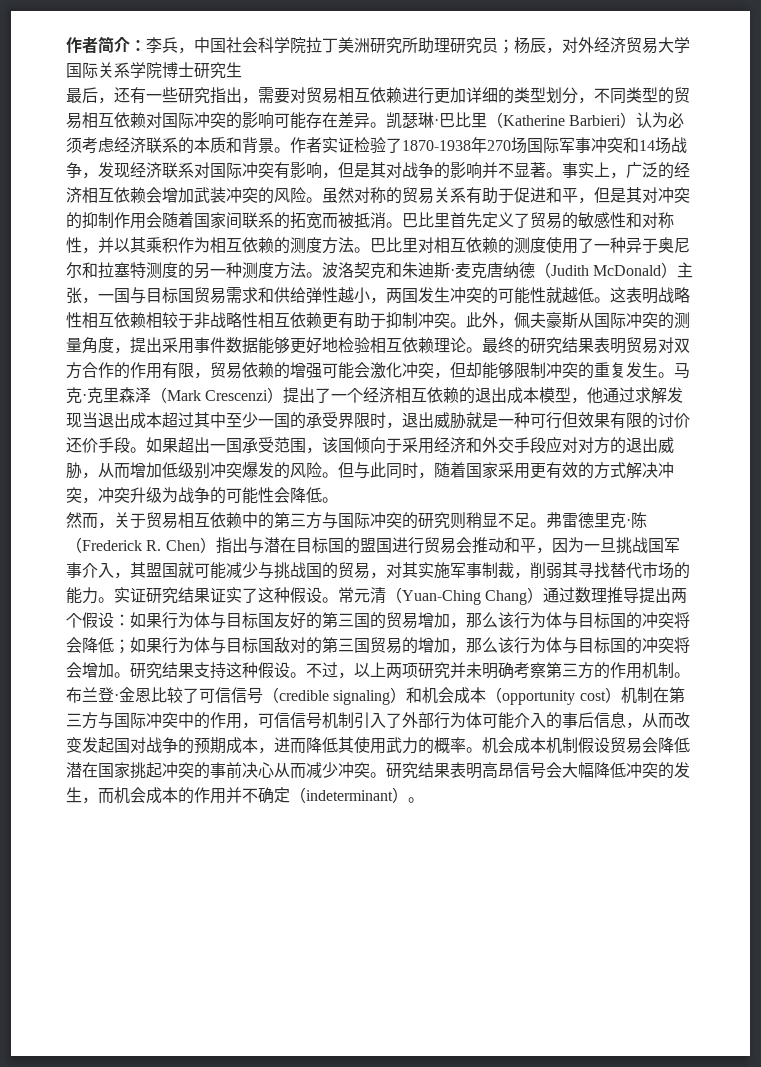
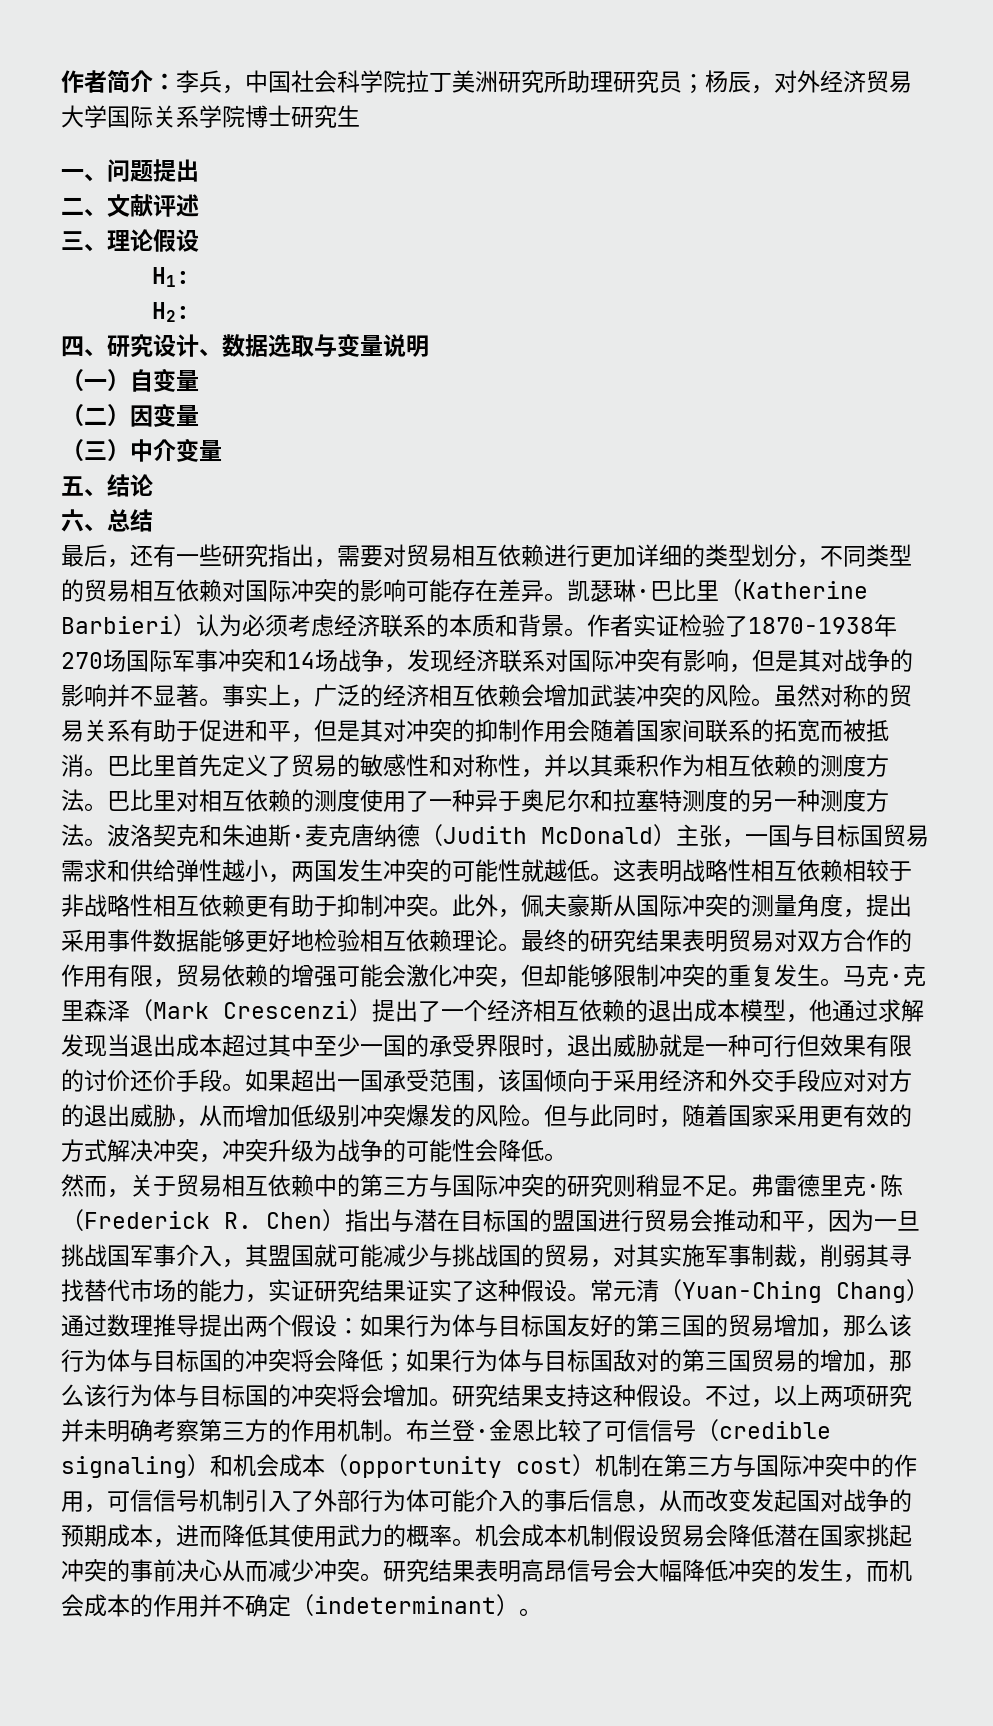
(242, 70) none -> [61,159,199,182] [61,194,199,217] [61,229,199,252] [151,267,190,287] [151,302,190,322] [61,333,429,357] [61,368,199,392] [61,403,199,427] [61,438,222,462] [61,474,153,497] [61,509,153,532] // 一、问题提出 // 二、文献评述 // 三、理论假设 // H1: // H2: // 四、研究设计、数据选取与变量说明 // （一）自变量 // （二）因变量 // （三）中介变量 // 五、结论 // 六、总结
[98,597,114,603] 。 -> [245,1294,268,1303] ，

